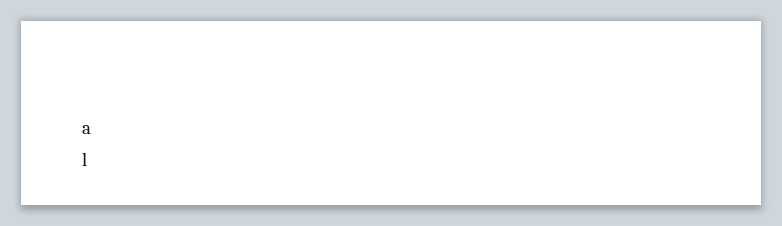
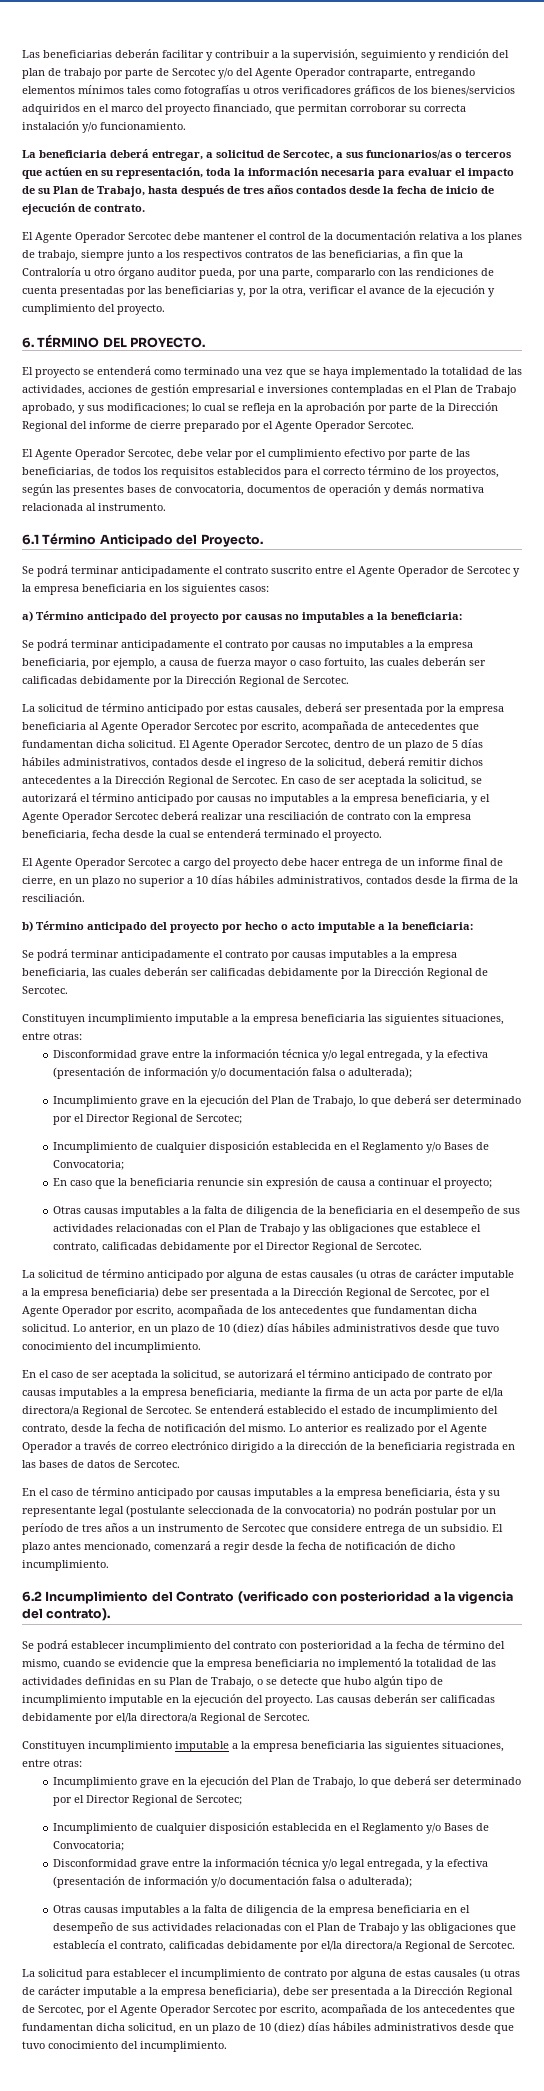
[82,125,91,134] [82,152,87,166] a // l -> [22,49,509,61] [22,68,475,79] [22,85,515,97] [22,104,466,115] [22,121,186,133] [22,149,511,161] [22,167,514,179] [22,185,494,197] [22,203,145,215] [22,231,522,243] [22,250,463,261] [22,267,494,279] [22,285,495,297] [22,304,165,315] [22,334,206,348] [22,366,522,378] [22,384,516,396] [22,402,498,414] [22,421,414,432] [22,449,470,460] [22,466,499,478] [22,484,484,496] [22,503,166,511] [22,533,263,547] [22,565,520,577] [22,584,269,595] [22,611,462,623] [22,639,473,651] [22,657,486,669] [22,675,349,687] [22,703,504,715] [22,721,479,733] [22,739,483,751] [22,757,483,769] [22,775,482,787] [22,793,490,805] [22,811,471,823] [22,829,382,841] [22,858,503,869] [22,875,518,887] [22,893,85,902] [22,921,473,933] [22,949,457,961] [22,967,488,979] [22,986,68,994] [22,1014,504,1025] [22,1032,82,1040] [52,1049,488,1061] [52,1067,412,1079] [52,1095,521,1107] [52,1114,242,1125] [52,1141,489,1153] [52,1160,124,1170] [52,1177,492,1189] [52,1205,520,1217] [52,1224,481,1235] [52,1242,422,1253] [22,1269,514,1281] [22,1287,490,1299] [22,1305,477,1317] [22,1323,499,1335] [22,1342,201,1353] [22,1369,493,1381] [22,1388,503,1399] [22,1405,498,1417] [22,1423,487,1435] [22,1441,515,1453] [22,1460,180,1468] [22,1487,500,1499] [22,1505,496,1517] [22,1523,503,1535] [22,1541,455,1553] [22,1560,109,1571] [22,1591,514,1604] [22,1608,111,1621] [22,1640,505,1652] [22,1658,496,1670] [22,1676,443,1688] [22,1694,495,1706] [22,1713,310,1724] [22,1741,504,1752] [22,1759,82,1767] [52,1776,521,1788] [52,1795,242,1806] [52,1822,489,1834] [52,1841,124,1851] [52,1858,488,1870] [52,1876,412,1888] [52,1905,470,1916] [52,1922,516,1934] [52,1940,515,1952] [22,1968,520,1980] [22,1986,513,1998] [22,2004,515,2016] [22,2022,514,2034] [22,2041,227,2052] Las beneficiarias deberán facilitar y contribuir a la supervisión, seguimiento y rendición del plan de trabajo por parte de Sercotec y/o del Agente Operador contraparte, entregando elementos mínimos tales como fotografías u otros verificadores gráficos de los bienes/servicios adquiridos en el marco del proyecto financiado, que permitan corroborar su correcta instalación y/o funcionamiento. // La beneficiaria deberá entregar, a solicitud de Sercotec, a sus funcionarios/as o terceros que actúen en su representación, toda la información necesaria para evaluar el impacto de su Plan de Trabajo, hasta después de tres años contados desde la fecha de inicio de ejecución de contrato. // El Agente Operador Sercotec debe mantener el control de la documentación relativa a los planes de trabajo, siempre junto a los respectivos contratos de las beneficiarias, a fin que la Contraloría u otro órgano auditor pueda, por una parte, compararlo con las rendiciones de cuenta presentadas por las beneficiarias y, por la otra, verificar el avance de la ejecución y cumplimiento del proyecto. // 6. TÉRMINO DEL PROYECTO. // El proyecto se entenderá como terminado una vez que se haya implementado la totalidad de las actividades, acciones de gestión empresarial e inversiones contempladas en el Plan de Trabajo aprobado, y sus modificaciones; lo cual se refleja en la aprobación por parte de la Dirección Regional del informe de cierre preparado por el Agente Operador Sercotec. // El Agente Operador Sercotec, debe velar por el cumplimiento efectivo por parte de las beneficiarias, de todos los requisitos establecidos para el correcto término de los proyectos, según las presentes bases de convocatoria, documentos de operación y demás normativa relacionada al instrumento. // 6.1 Término Anticipado del Proyecto. // Se podrá terminar anticipadamente el contrato suscrito entre el Agente Operador de Sercotec y la empresa beneficiaria en los siguientes casos: // a) Término anticipado del proyecto por causas no imputables a la beneficiaria: // Se podrá terminar anticipadamente el contrato por causas no imputables a la empresa beneficiaria, por ejemplo, a causa de fuerza mayor o caso fortuito, las cuales deberán ser calificadas debidamente por la Dirección Regional de Sercotec. // La solicitud de término anticipado por estas causales, deberá ser presentada por la empresa beneficiaria al Agente Operador Sercotec por escrito, acompañada de antecedentes que fundamentan dicha solicitud. El Agente Operador Sercotec, dentro de un plazo de 5 días hábiles administrativos, contados desde el ingreso de la solicitud, deberá remitir dichos antecedentes a la Dirección Regional de Sercotec. En caso de ser aceptada la solicitud, se autorizará el término anticipado por causas no imputables a la empresa beneficiaria, y el Agente Operador Sercotec deberá realizar una resciliación de contrato con la empresa beneficiaria, fecha desde la cual se entenderá terminado el proyecto. // El Agente Operador Sercotec a cargo del proyecto debe hacer entrega de un informe final de cierre, en un plazo no superior a 10 días hábiles administrativos, contados desde la firma de la resciliación. // b) Término anticipado del proyecto por hecho o acto imputable a la beneficiaria: // Se podrá terminar anticipadamente el contrato por causas imputables a la empresa beneficiaria, las cuales deberán ser calificadas debidamente por la Dirección Regional de Sercotec. // Constituyen incumplimiento imputable a la empresa beneficiaria las siguientes situaciones, entre otras: // Disconformidad grave entre la información técnica y/o legal entregada, y la efectiva (presentación de información y/o documentación falsa o adulterada); // Incumplimiento grave en la ejecución del Plan de Trabajo, lo que deberá ser determinado por el Director Regional de Sercotec; // Incumplimiento de cualquier disposición establecida en el Reglamento y/o Bases de Convocatoria; // En caso que la beneficiaria renuncie sin expresión de causa a continuar el proyecto; // Otras causas imputables a la falta de diligencia de la beneficiaria en el desempeño de sus actividades relacionadas con el Plan de Trabajo y las obligaciones que establece el contrato, calificadas debidamente por el Director Regional de Sercotec. // La solicitud de término anticipado por alguna de estas causales (u otras de carácter imputable a la empresa beneficiaria) debe ser presentada a la Dirección Regional de Sercotec, por el Agente Operador por escrito, acompañada de los antecedentes que fundamentan dicha solicitud. Lo anterior, en un plazo de 10 (diez) días hábiles administrativos desde que tuvo conocimiento del incumplimiento. // En el caso de ser aceptada la solicitud, se autorizará el término anticipado de contrato por causas imputables a la empresa beneficiaria, mediante la firma de un acta por parte de el/la directora/a Regional de Sercotec. Se entenderá establecido el estado de incumplimiento del contrato, desde la fecha de notificación del mismo. Lo anterior es realizado por el Agente Operador a través de correo electrónico dirigido a la dirección de la beneficiaria registrada en las bases de datos de Sercotec. // En el caso de término anticipado por causas imputables a la empresa beneficiaria, ésta y su representante legal (postulante seleccionada de la convocatoria) no podrán postular por un período de tres años a un instrumento de Sercotec que considere entrega de un subsidio. El plazo antes mencionado, comenzará a regir desde la fecha de notificación de dicho incumplimiento. // 6.2 Incumplimiento del Contrato (verificado con posterioridad a la vigencia del contrato). // Se podrá establecer incumplimiento del contrato con posterioridad a la fecha de término del mismo, cuando se evidencie que la empresa beneficiaria no implementó la totalidad de las actividades definidas en su Plan de Trabajo, o se detecte que hubo algún tipo de incumplimiento imputable en la ejecución del proyecto. Las causas deberán ser calificadas debidamente por el/la directora/a Regional de Sercotec. // Constituyen incumplimiento imputable a la empresa beneficiaria las siguientes situaciones, entre otras: // Incumplimiento grave en la ejecución del Plan de Trabajo, lo que deberá ser determinado por el Director Regional de Sercotec; // Incumplimiento de cualquier disposición establecida en el Reglamento y/o Bases de Convocatoria; // Disconformidad grave entre la información técnica y/o legal entregada, y la efectiva (presentación de información y/o documentación falsa o adulterada); // Otras causas imputables a la falta de diligencia de la empresa beneficiaria en el desempeño de sus actividades relacionadas con el Plan de Trabajo y las obligaciones que establecía el contrato, calificadas debidamente por el/la directora/a Regional de Sercotec. // La solicitud para establecer el incumplimiento de contrato por alguna de estas causales (u otras de carácter imputable a la empresa beneficiaria), debe ser presentada a la Dirección Regional de Sercotec, por el Agente Operador Sercotec por escrito, acompañada de los antecedentes que fundamentan dicha solicitud, en un plazo de 10 (diez) días hábiles administrativos desde que tuvo conocimiento del incumplimiento.

